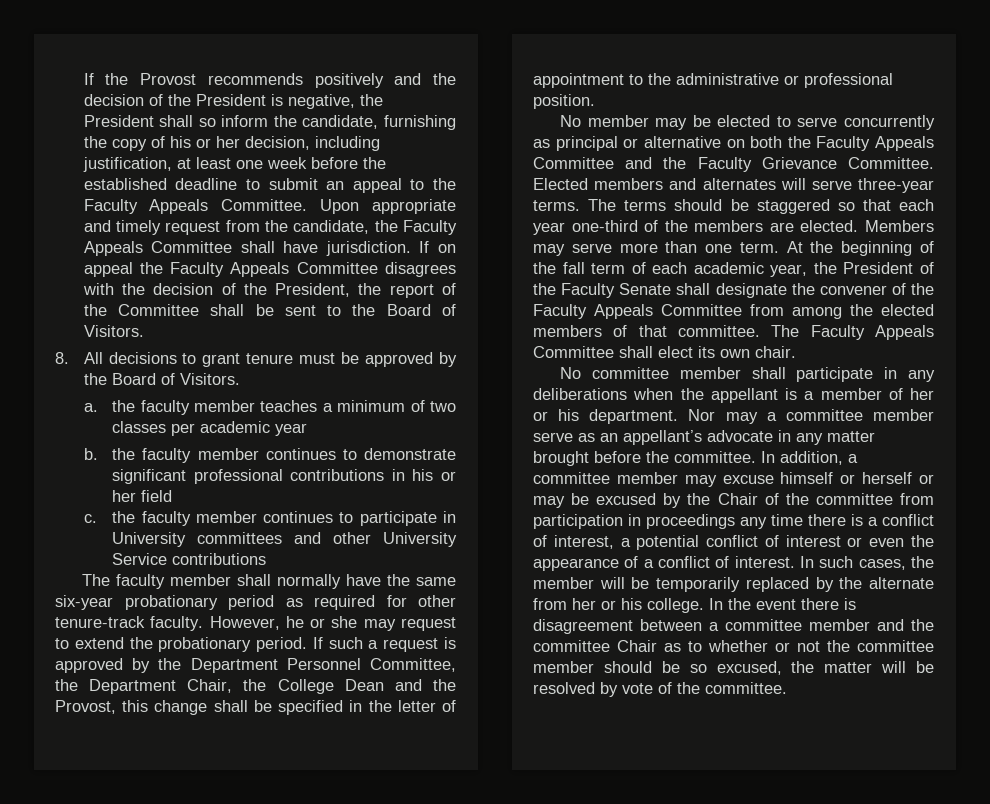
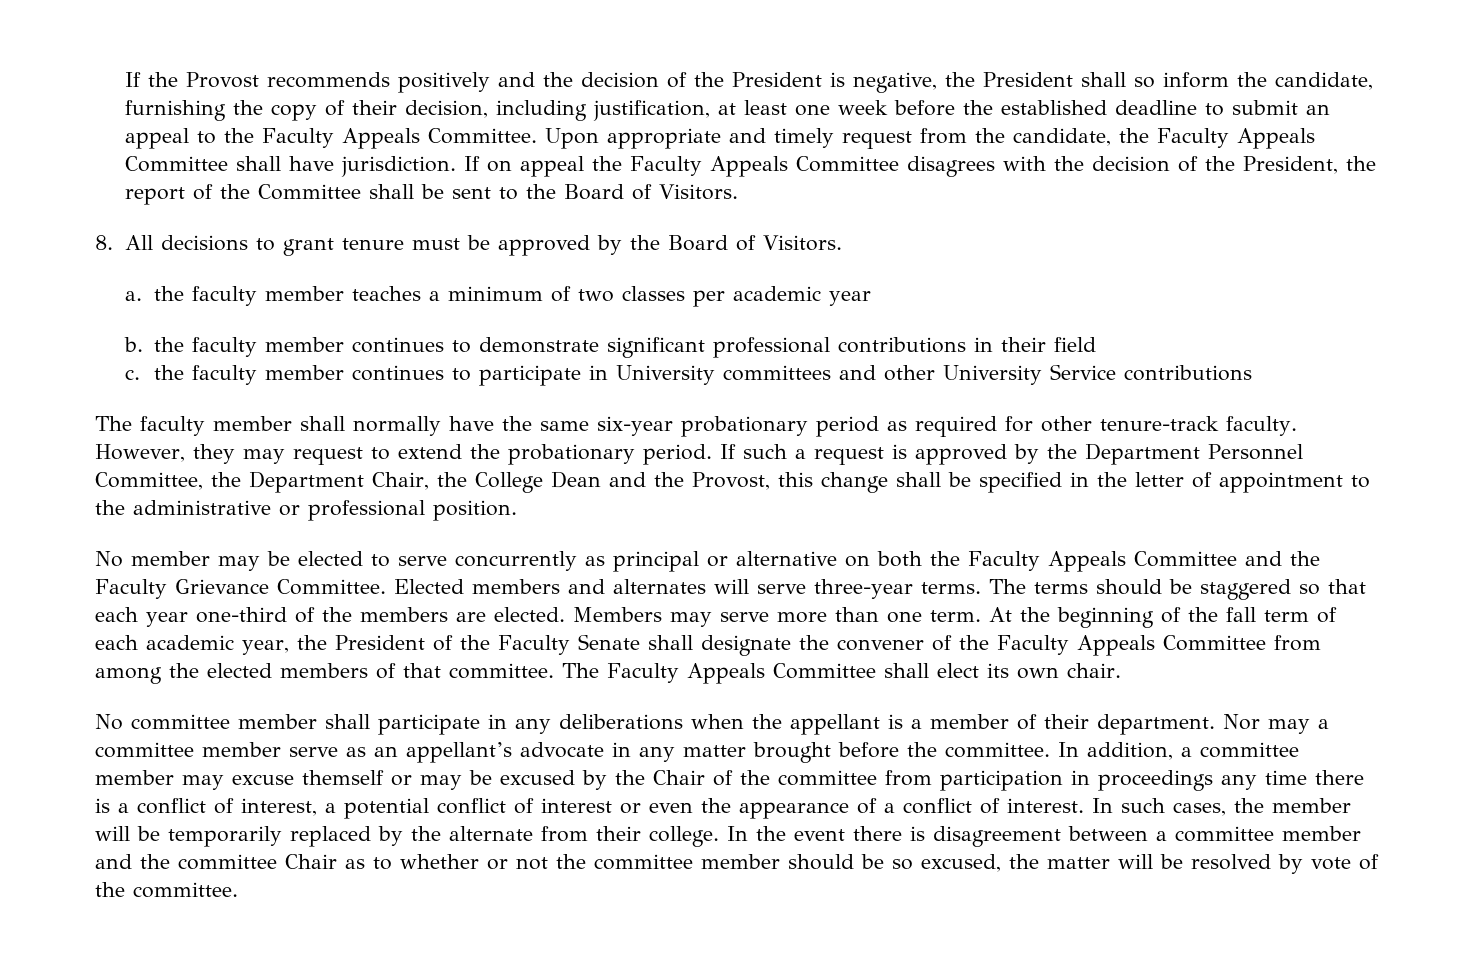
[169,136,240,148] his or her -> [351,100,397,115] their
[412,469,456,481] [112,490,137,502] his or her -> [1001,337,1047,352] their
[285,616,358,628] he or she -> [192,444,235,464] they
[910,388,934,400] [533,409,580,421] her or his -> [1044,714,1089,729] their
[780,472,913,484] himself or herself -> [302,770,384,785] themself
[572,598,642,610] her or his -> [596,826,641,841] their

